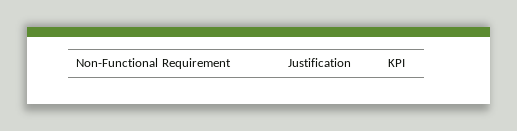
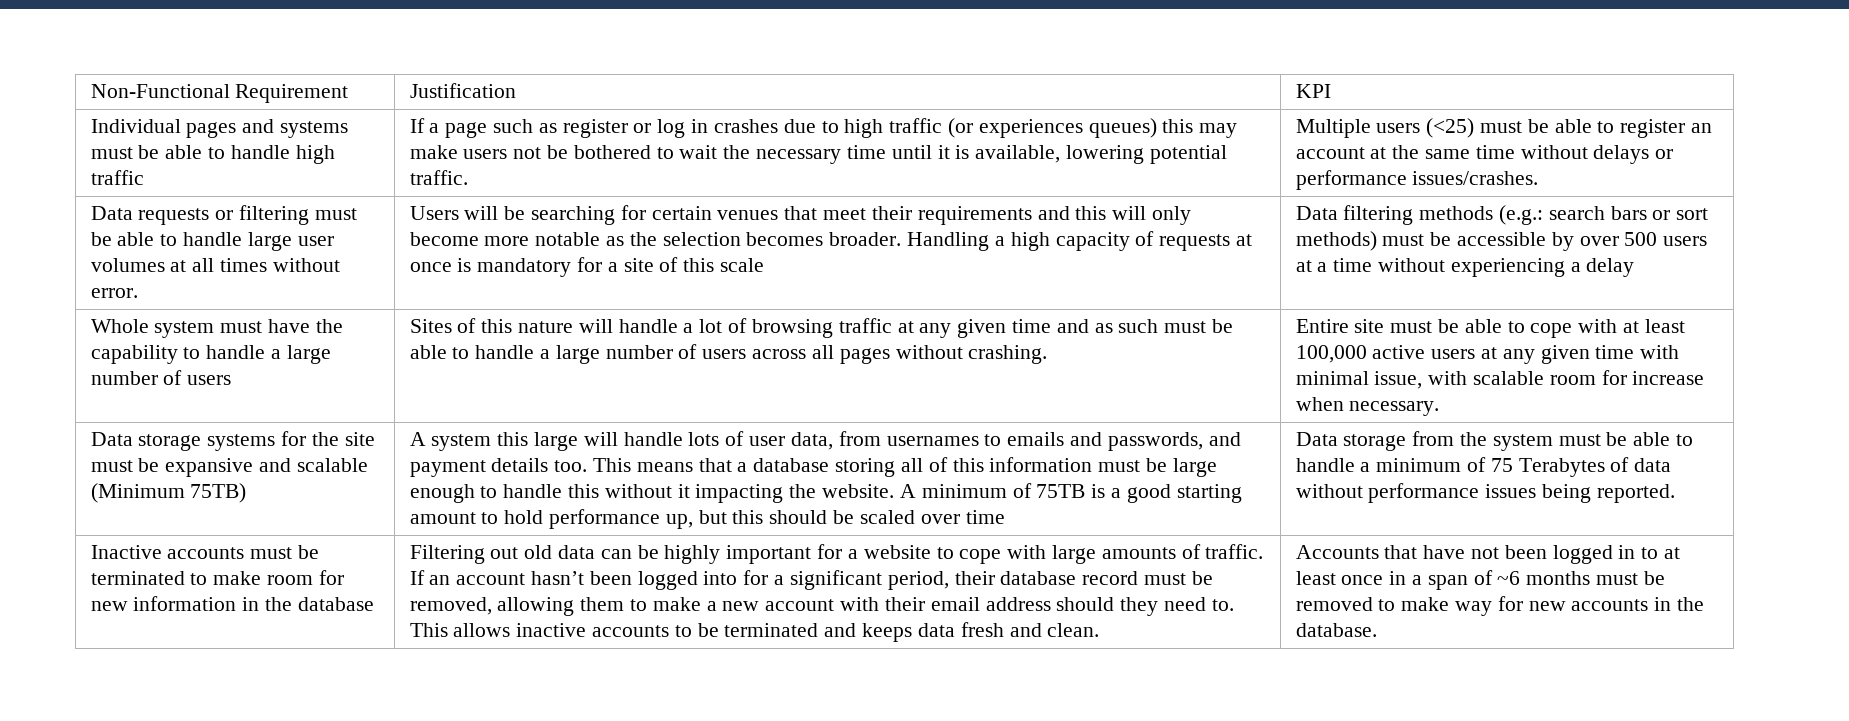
(406, 63) none -> [90,119,349,138] [90,145,335,164] [90,170,144,185] [409,118,1238,138] [409,145,1227,164] [409,170,468,185] [1295,118,1713,138] [1295,145,1674,164] [1295,170,1539,190] [90,205,357,225] [90,232,334,251] [90,258,340,272] [90,288,138,298] [409,205,1191,225] [409,231,1252,251] [409,257,765,277] [1295,205,1709,225] [1295,231,1708,251] [1295,258,1635,277] [90,319,343,338] [90,345,331,364] [90,370,232,385] [409,318,1233,338] [409,344,1048,364] [1295,319,1685,338] [1295,345,1680,364] [1295,370,1705,389] [1295,397,1440,416] [90,431,375,451] [90,458,368,477] [90,483,247,503] [409,431,1241,451] [409,457,1217,477] [409,483,1242,503] [409,509,1005,529] [1295,431,1694,451] [1295,457,1672,477] [1295,483,1675,503] [90,545,320,559] [90,570,344,585] [90,596,374,611] [409,544,1264,564] [409,570,1213,590] [409,597,1234,616] [409,622,1100,642] [1295,545,1681,564] [1295,570,1665,590] [1295,596,1705,616] [1295,623,1377,637] // Individual pages and systems must be able to handle high traffic | If a page such as register or log in crashes due to high traffic (or experiences queues) this may make users not be bothered to wait the necessary time until it is available, lowering potential traffic. | Multiple users (<25) must be able to register an account at the same time without delays or performance issues/crashes. // Data requests or filtering must be able to handle large user volumes at all times without error. | Users will be searching for certain venues that meet their requirements and this will only become more notable as the selection becomes broader. Handling a high capacity of requests at once is mandatory for a site of this scale | Data filtering methods (e.g.: search bars or sort methods) must be accessible by over 500 users at a time without experiencing a delay // Whole system must have the capability to handle a large number of users | Sites of this nature will handle a lot of browsing traffic at any given time and as such must be able to handle a large number of users across all pages without crashing. | Entire site must be able to cope with at least 100,000 active users at any given time with minimal issue, with scalable room for increase when necessary. // Data storage systems for the site must be expansive and scalable (Minimum 75TB) | A system this large will handle lots of user data, from usernames to emails and passwords, and payment details too. This means that a database storing all of this information must be large enough to handle this without it impacting the website. A minimum of 75TB is a good starting amount to hold performance up, but this should be scaled over time | Data storage from the system must be able to handle a minimum of 75 Terabytes of data without performance issues being reported. // Inactive accounts must be terminated to make room for new information in the database | Filtering out old data can be highly important for a website to cope with large amounts of traffic. If an account hasn’t been logged into for a significant period, their database record must be removed, allowing them to make a new account with their email address should they need to. This allows inactive accounts to be terminated and keeps data fresh and clean. | Accounts that have not been logged in to at least once in a span of ~6 months must be removed to make way for new accounts in the database.

